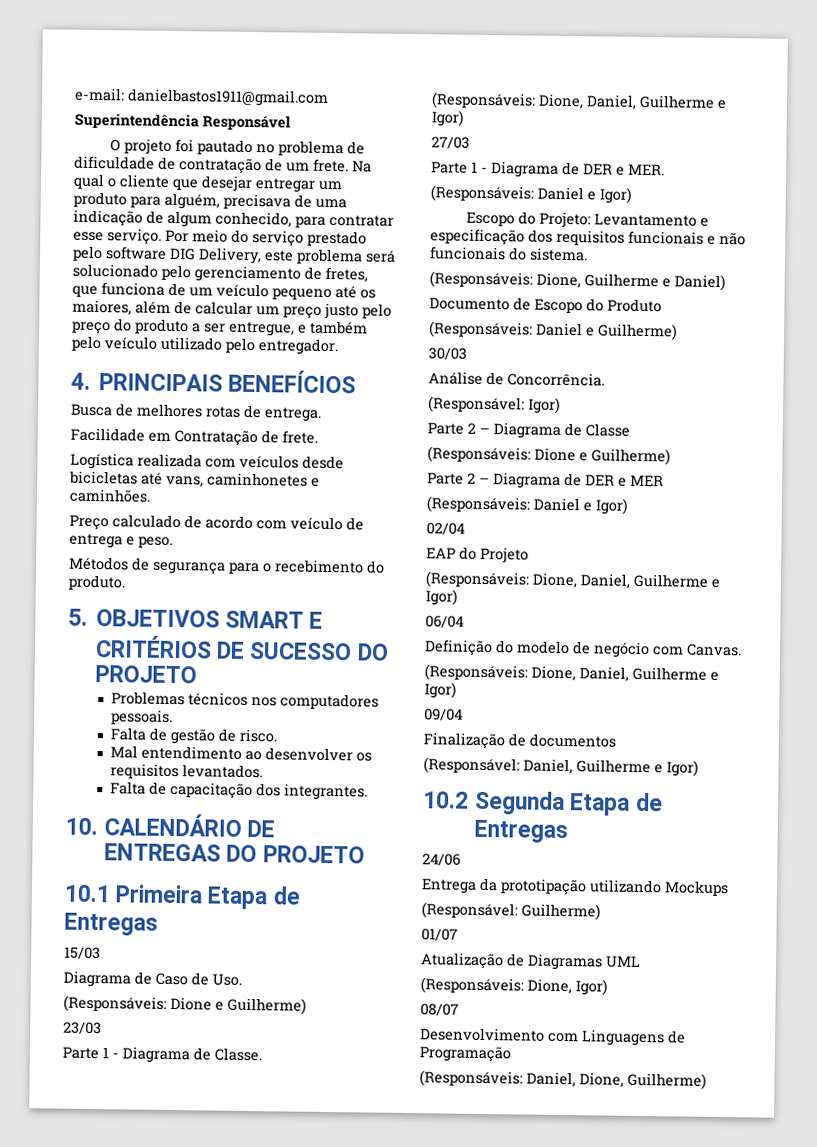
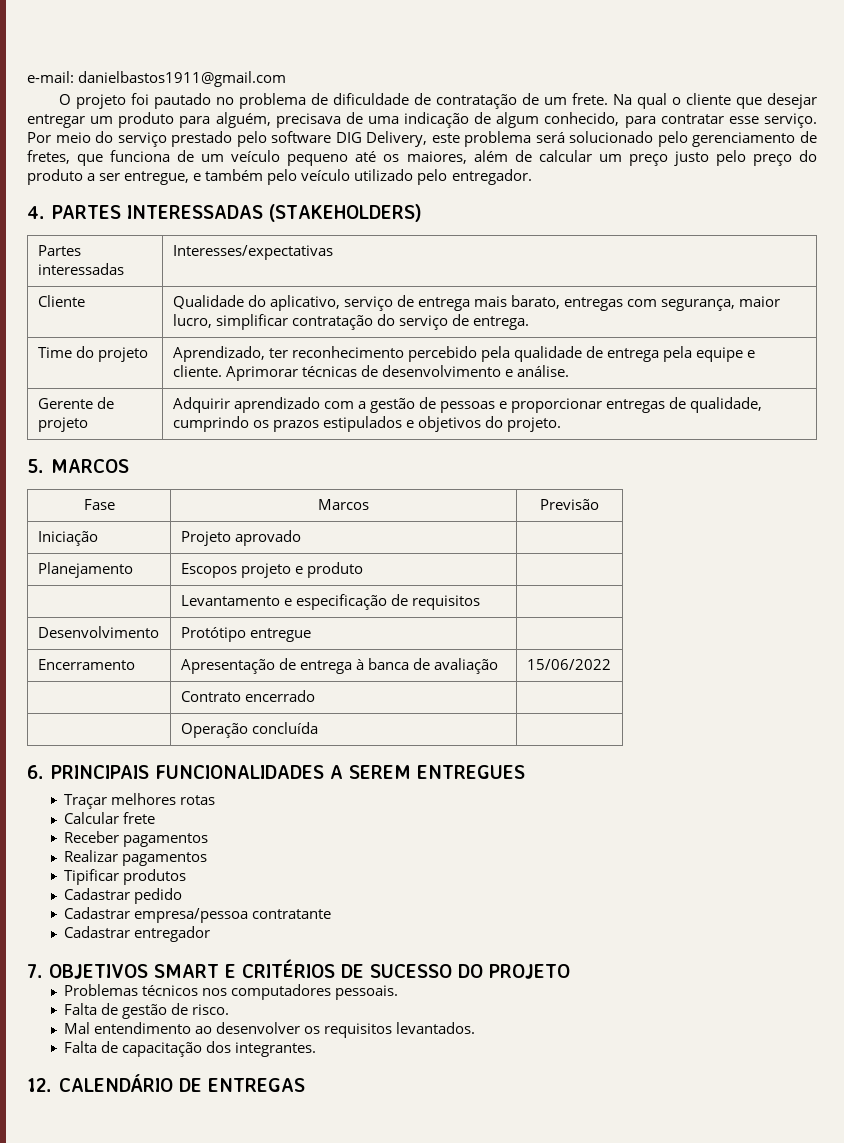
[74,112,291,131] // Superintendência Responsável -> (287, 79) none
[98,369,357,394] [70,403,322,422] [70,427,318,447] [70,452,344,470] [69,470,320,488] [69,488,151,503] [69,514,364,531] [69,533,173,549] [69,556,385,575] [68,574,125,591] [68,608,88,626] PRINCIPAIS BENEFÍCIOS // Busca de melhores rotas de entrega. // Facilidade em Contratação de frete. // Logística realizada com veículos desde bicicletas até vans, caminhonetes e caminhões. // Preço calculado de acordo com veículo de entrega e peso. // Métodos de segurança para o recebimento do produto. // 5. -> [51,204,423,222] [37,245,81,256] [37,263,124,275] [172,245,333,260] [37,295,85,307] [172,295,781,311] [172,314,529,330] [37,346,148,362] [172,346,756,362] [172,365,569,381] [37,397,114,409] [37,417,88,432] [172,397,763,413] [172,416,561,432] [27,459,129,473] [83,499,115,510] [318,499,370,510] [540,499,599,510] [37,531,98,546] [180,530,301,546] [37,562,133,578] [180,562,363,578] [180,594,480,610] [37,626,159,638] [180,627,311,642] [37,659,135,670] [180,658,498,674] [526,659,611,670] [180,690,315,702] [180,722,318,738] [27,765,526,779] [64,793,216,809] [64,812,156,824] [64,831,209,847] [64,850,208,866] [64,869,187,885] [64,888,183,904] [64,907,332,923] [64,926,211,942] [27,964,42,978] PARTES INTERESSADAS (STAKEHOLDERS) // Partes interessadas | Interesses/expectativas // Cliente | Qualidade do aplicativo, serviço de entrega mais barato, entregas com segurança, maior lucro, simplificar contratação do serviço de entrega. // Time do projeto | Aprendizado, ter reconhecimento percebido pela qualidade de entrega pela equipe e cliente. Aprimorar técnicas de desenvolvimento e análise. // Gerente de projeto | Adquirir aprendizado com a gestão de pessoas e proporcionar entregas de qualidade, cumprindo os prazos estipulados e objetivos do projeto. // 5. MARCOS // Fase | Marcos | Previsão // Iniciação | Projeto aprovado | // Planejamento | Escopos projeto e produto | // | Levantamento e especificação de requisitos | // Desenvolvimento | Protótipo entregue | // Encerramento | Apresentação de entrega à banca de avaliação | 15/06/2022 // | Contrato encerrado | // | Operação concluída | // 6. PRINCIPAIS FUNCIONALIDADES A SEREM ENTREGUES // Traçar melhores rotas // Calcular frete // Receber pagamentos // Realizar pagamentos // Tipificar produtos // Cadastrar pedido // Cadastrar empresa/pessoa contratante // Cadastrar entregador // 7.
[65,817,98,836] 10. -> [27,1078,51,1092] 12.
[226,844,365,864] [64,884,301,910] [64,912,158,936] [64,946,101,960] [63,970,242,988] [63,995,307,1015] [63,1021,102,1035] [62,1046,262,1064] [431,92,727,110] [431,110,464,127] [431,136,470,149] [431,161,665,178] [430,185,632,204] [466,211,710,229] [430,228,746,246] [430,246,588,262] [429,271,726,292] [429,297,662,314] [429,321,678,341] [428,347,467,360] [428,371,605,387] [428,396,561,414] [427,422,630,439] [427,446,671,466] [427,472,664,489] [426,496,628,515] [426,522,465,535] [426,546,529,564] [425,571,720,589] [425,589,458,606] [425,615,464,628] [424,639,742,659] [424,664,719,682] [424,682,457,699] [424,708,463,721] [423,732,616,750] [423,757,699,777] [423,790,663,816] [474,819,569,844] [422,853,461,866] [421,877,729,897] [421,902,601,921] [421,928,458,941] [420,952,641,971] [420,977,608,996] [420,1003,459,1016] [420,1027,686,1047] [419,1046,511,1063] [419,1070,707,1090] DO PROJETO // 10.1 Primeira Etapa de Entregas // 15/03 // Diagrama de Caso de Uso. // (Responsáveis: Dione e Guilherme) // 23/03 // Parte 1 - Diagrama de Classe. // (Responsáveis: Dione, Daniel, Guilherme e Igor) // 27/03 // Parte 1 - Diagrama de DER e MER. // (Responsáveis: Daniel e Igor) // Escopo do Projeto: Levantamento e especificação dos requisitos funcionais e não funcionais do sistema. // (Responsáveis: Dione, Guilherme e Daniel) // Documento de Escopo do Produto // (Responsáveis: Daniel e Guilherme) // 30/03 // Análise de Concorrência. // (Responsável: Igor) // Parte 2 – Diagrama de Classe // (Responsáveis: Dione e Guilherme) // Parte 2 – Diagrama de DER e MER // (Responsáveis: Daniel e Igor) // 02/04 // EAP do Projeto // (Responsáveis: Dione, Daniel, Guilherme e Igor) // 06/04 // Definição do modelo de negócio com Canvas. // (Responsáveis: Dione, Daniel, Guilherme e Igor) // 09/04 // Finalização de documentos // (Responsável: Daniel, Guilherme e Igor) // 10.2 Segunda Etapa de Entregas // 24/06 // Entrega da prototipação utilizando Mockups // (Responsável: Guilherme) // 01/07 // Atualização de Diagramas UML // (Responsáveis: Dione, Igor) // 08/07 // Desenvolvimento com Linguagens de Programação // (Responsáveis: Daniel, Dione, Guilherme) -> (305, 1085) none

